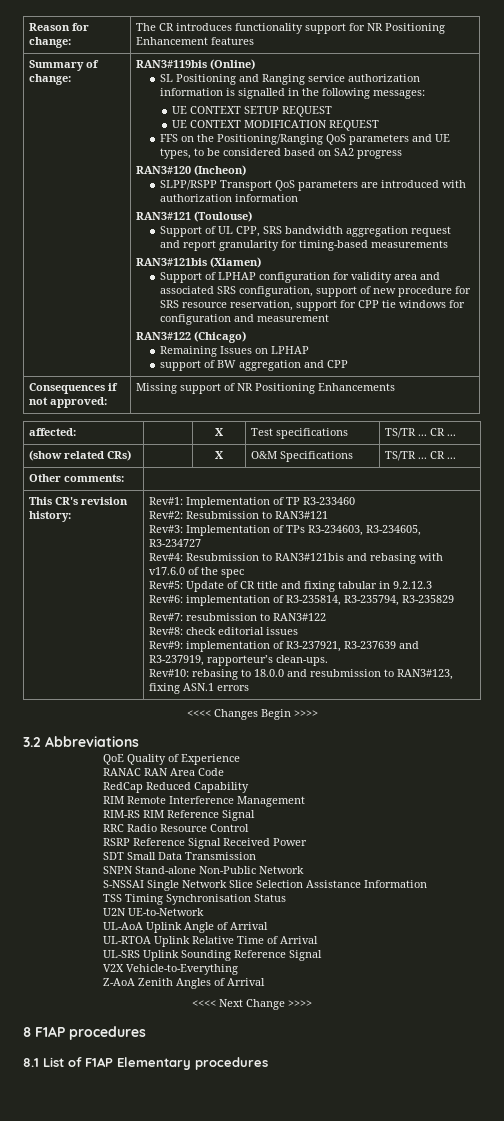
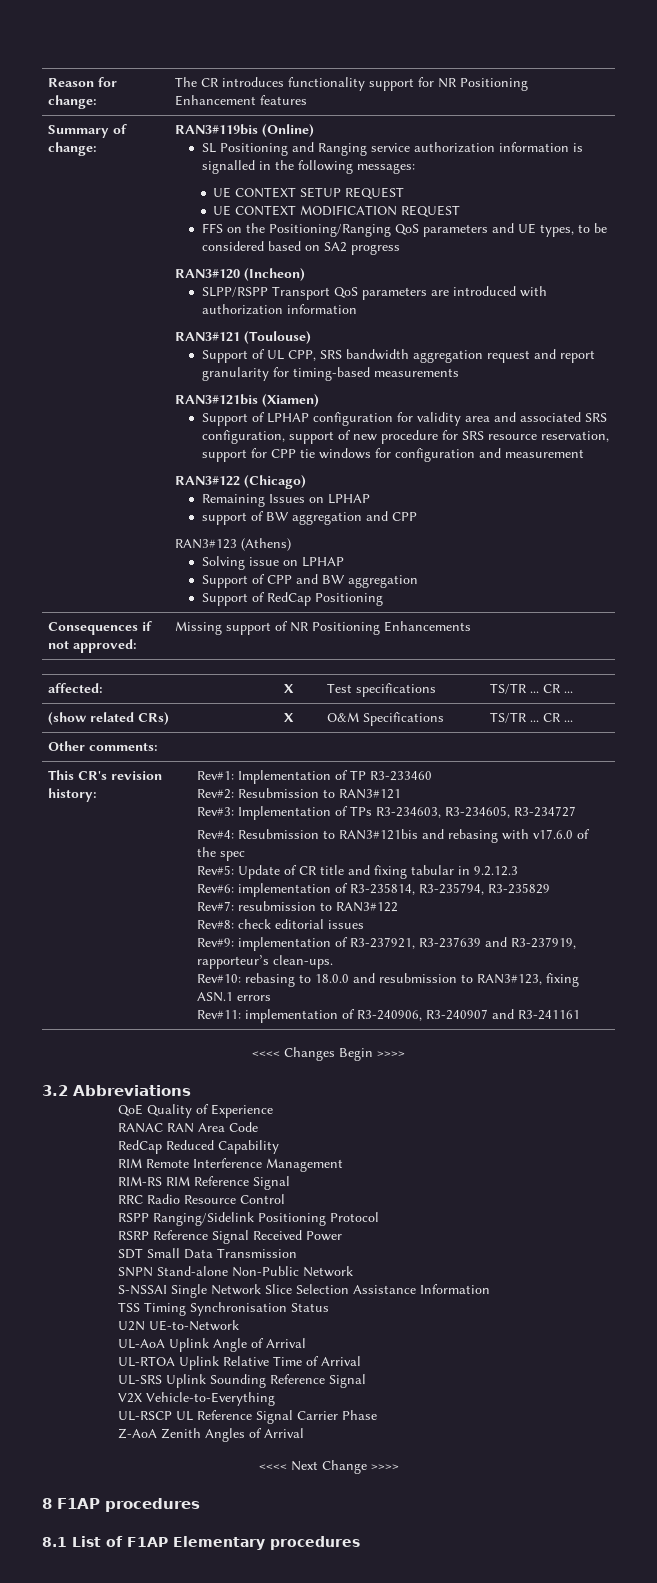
(349, 364) none -> [174,538,291,551] [201,556,344,570] [201,574,418,588] [201,592,383,606] // RAN3#123 (Athens) // Solving issue on LPHAP // Support of CPP and BW aggregation // Support of RedCap Positioning
(250, 688) none -> [196,1009,580,1023] // Rev#11: implementation of R3-240906, R3-240907 and R3-241161
(249, 828) none -> [118,1212,380,1226] // RSPP Ranging/Sidelink Positioning Protocol
(238, 969) none -> [118,1410,378,1424] // UL-RSCP UL Reference Signal Carrier Phase

